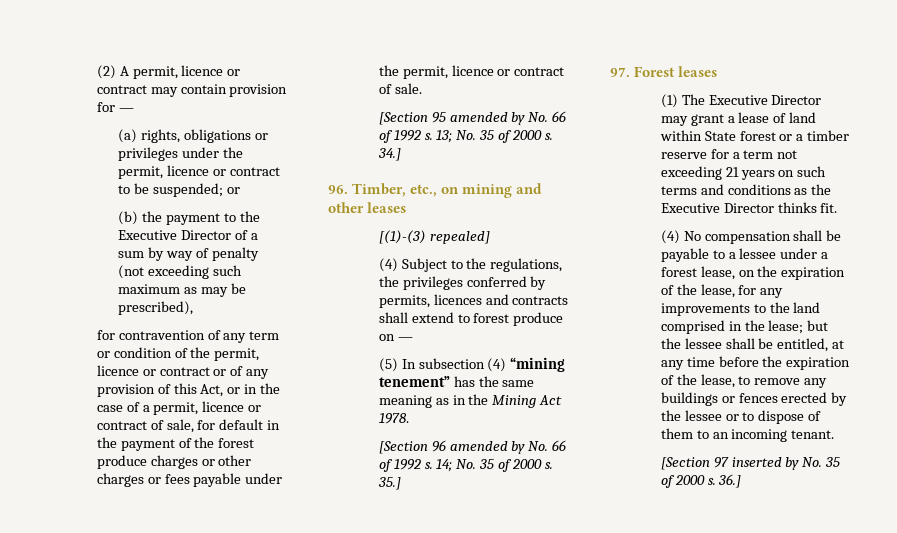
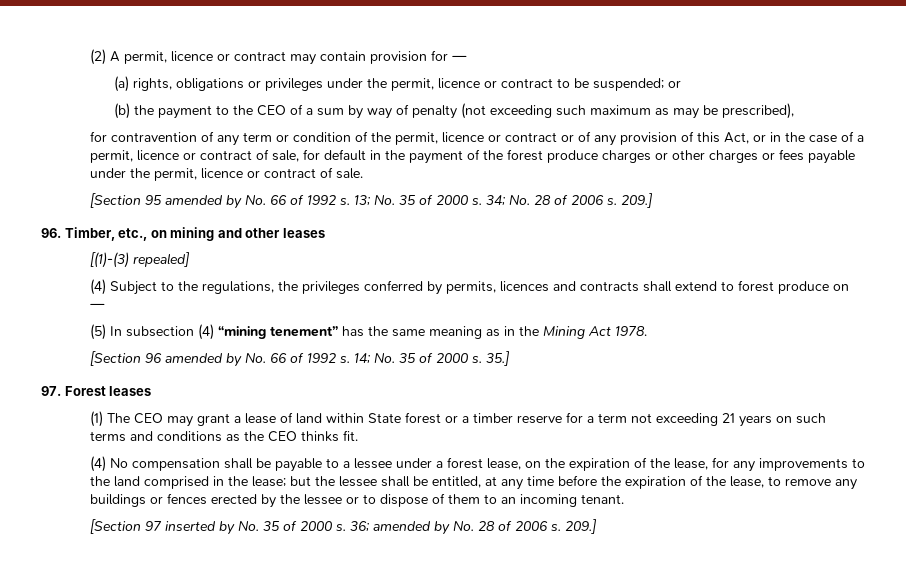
[118,230,232,240] Executive Director -> [256,105,286,116] CEO
[377,148,401,161] 34.] -> [485,193,653,208] 34; No. 28 of 2006 s. 209.]
[708,95,822,105] Executive Director -> [133,413,163,424] CEO
[660,203,774,213] Executive Director -> [267,431,297,442] CEO
[718,474,742,488] 36.] -> [349,519,597,535] 36; amended by No. 28 of 2006 s. 209.]

